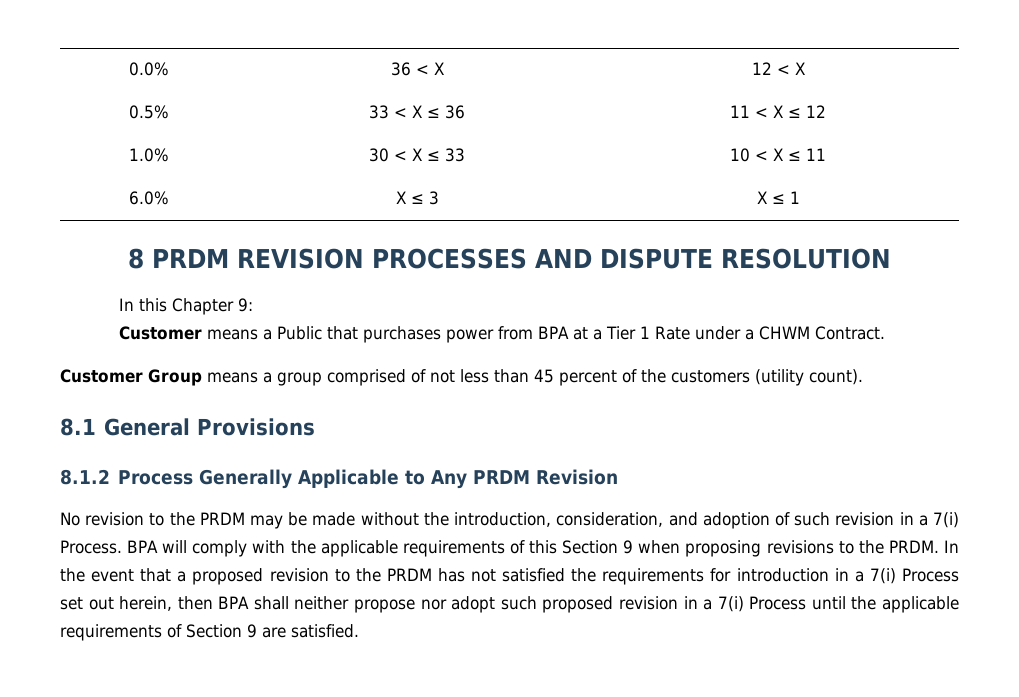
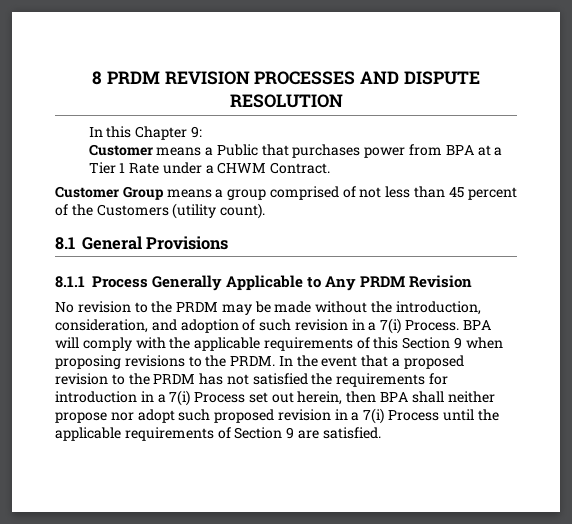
[128,62,169,76] [390,62,444,76] [751,62,805,75] [128,105,169,119] [369,105,465,119] [730,105,826,118] [128,148,169,162] [369,148,465,162] [730,148,826,162] [128,191,169,205] [395,191,439,205] [756,191,800,204] 0.0% | 36 < X | 12 < X // 0.5% | 33 < X ≤ 36 | 11 < X ≤ 12 // 1.0% | 30 < X ≤ 33 | 10 < X ≤ 11 // 6.0% | X ≤ 3 | X ≤ 1 // -> (92, 78) none
[671,370,750,383] customers -> [96,204,169,216] Customers
[60,469,110,485] 8.1.2 -> [55,276,85,288] 8.1.1

